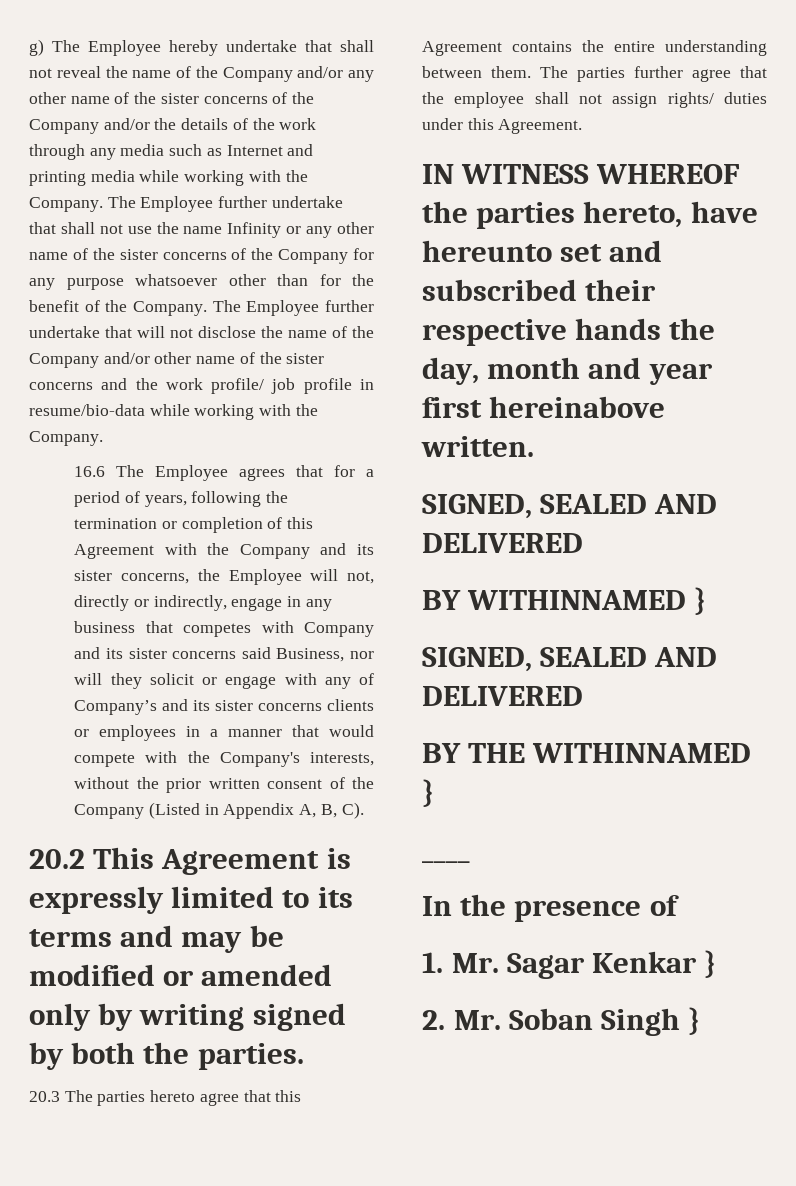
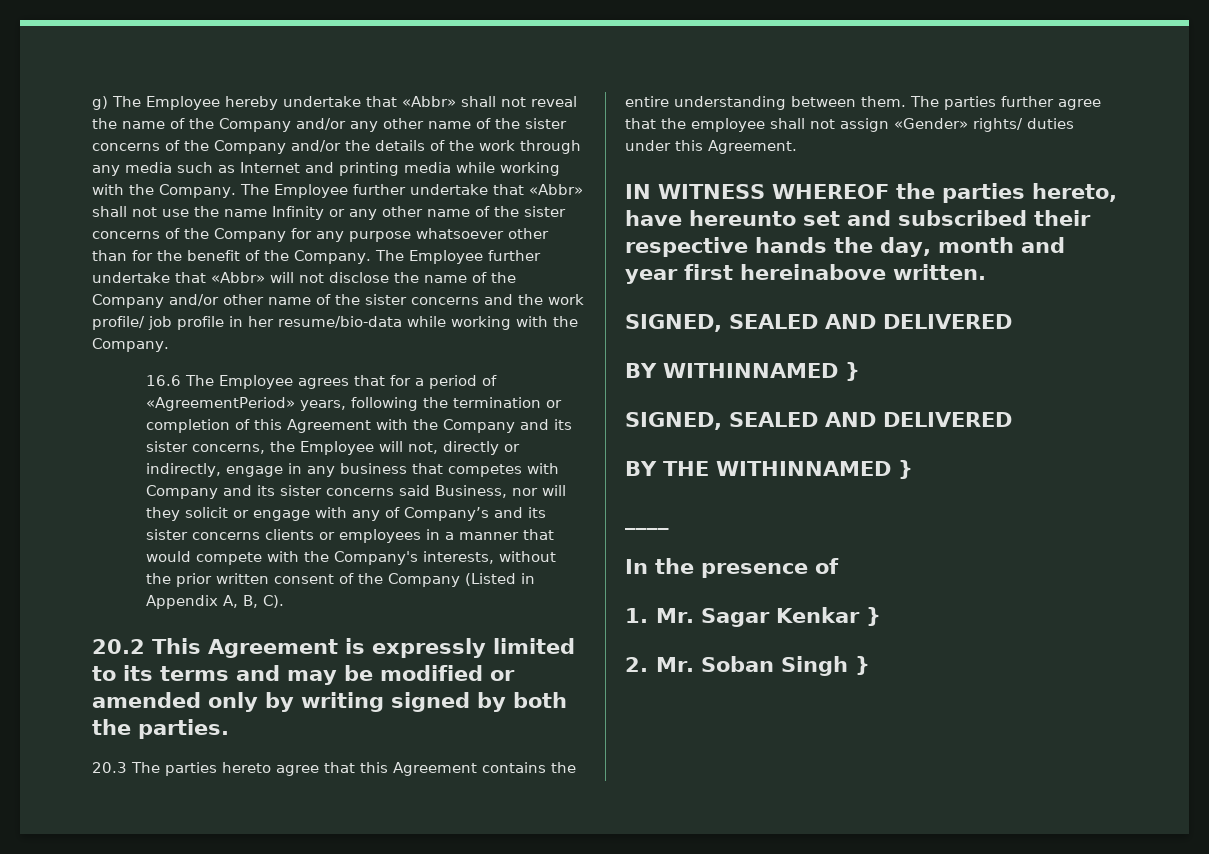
(332, 46) none -> [402,96,456,107] «Abbr»
(56, 228) none -> [528,184,583,195] «Abbr»
(132, 332) none -> [211,272,265,283] «Abbr»
(374, 384) none -> [248,316,274,327] her
(140, 497) none -> [146,397,296,411] «AgreementPeriod»
(658, 100) none -> [894,118,968,129] «Gender»

